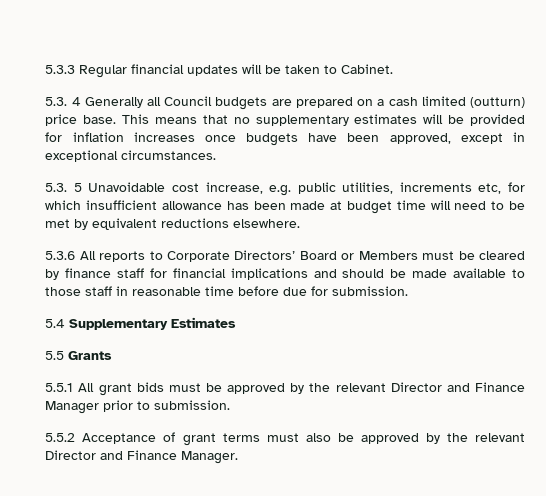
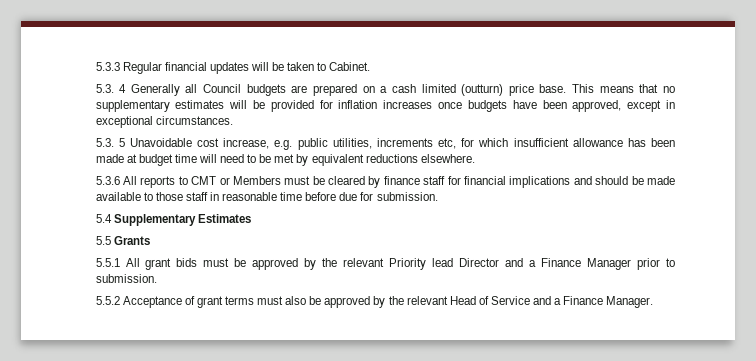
[167,250,337,262] Corporate Directors’ Board -> [191,176,217,185] CMT
[390,382,470,392] Director and -> [389,258,537,270] Priority lead Director and a
[45,450,124,460] Director and -> [449,296,562,305] Head of Service and a

